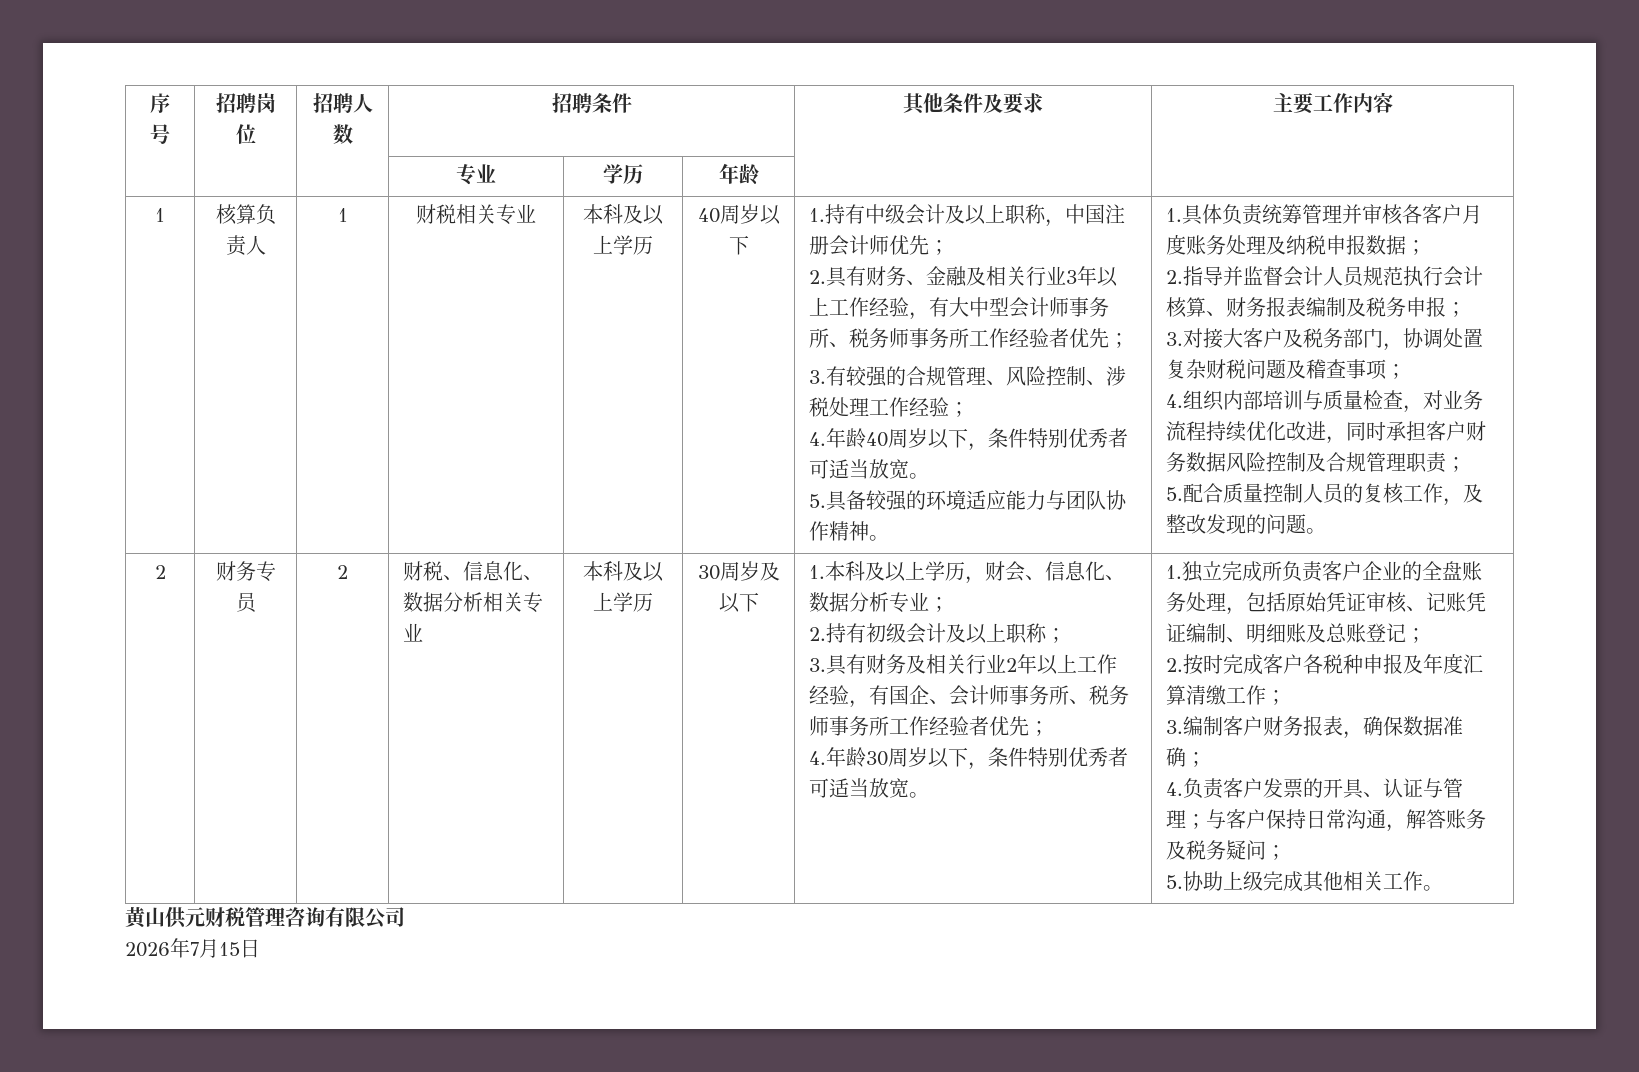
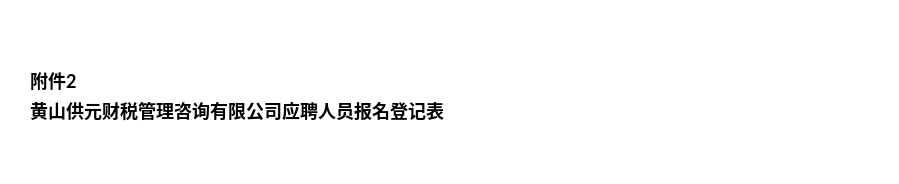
[150,93,170,113] [150,124,170,144] [215,93,276,113] [235,124,256,144] [312,93,373,113] [332,124,353,144] [551,93,632,113] [903,93,1043,115] [1272,92,1393,114] [456,163,496,185] [603,164,643,184] [718,163,759,185] [155,208,165,222] [215,204,276,225] [225,235,266,256] [337,208,348,222] [416,204,536,225] [583,204,664,225] [593,235,653,255] [697,204,781,225] [728,235,749,255] [809,204,1126,227] [809,235,950,256] [809,266,1119,287] [809,297,1110,320] [809,328,1130,348] [809,366,1127,387] [809,397,970,417] [809,428,1129,451] [809,459,930,479] [809,490,1128,511] [809,521,890,541] [1166,204,1483,225] [1166,234,1427,255] [1166,266,1484,287] [1166,297,1467,318] [1166,328,1484,351] [1166,359,1407,380] [1166,390,1484,413] [1166,421,1487,444] [1166,452,1467,473] [1166,483,1484,506] [1166,514,1327,534] [154,565,166,579] [215,561,276,582] [235,592,258,613] [337,565,348,579] [403,561,544,581] [403,592,544,613] [403,623,424,642] [583,561,664,582] [593,592,653,612] [697,561,780,581] [718,592,759,613] [809,561,1126,584] [809,592,950,613] [809,623,1067,644] [809,654,1118,675] [809,685,1130,708] [809,716,1050,736] [809,747,1129,770] [809,778,930,798] [1166,561,1483,582] [1166,592,1487,615] [1166,623,1427,643] [1166,653,1484,675] [1166,685,1287,705] [1166,716,1464,739] [1166,747,1207,767] [1166,778,1464,799] [1166,809,1487,832] [1166,840,1287,860] [1166,871,1444,892] 序号 | 招聘岗位 | 招聘人数 | 招聘条件 | 其他条件及要求 | 主要工作内容 // | | | 专业 | 学历 | 年龄 | | // 1 | 核算负责人 | 1 | 财税相关专业 | 本科及以上学历 | 40周岁以下 | 1.持有中级会计及以上职称，中国注册会计师优先； // 2.具有财务、金融及相关行业3年以上工作经验，有大中型会计师事务所、税务师事务所工作经验者优先； // 3.有较强的合规管理、风险控制、涉税处理工作经验； // 4.年龄40周岁以下，条件特别优秀者可适当放宽。 // 5.具备较强的环境适应能力与团队协作精神。 | 1.具体负责统筹管理并审核各客户月度账务处理及纳税申报数据； // 2.指导并监督会计人员规范执行会计核算、财务报表编制及税务申报； // 3.对接大客户及税务部门，协调处置复杂财税问题及稽查事项； // 4.组织内部培训与质量检查，对业务流程持续优化改进，同时承担客户财务数据风险控制及合规管理职责； // 5.配合质量控制人员的复核工作，及整改发现的问题。 // 2 | 财务专员 | 2 | 财税、信息化、数据分析相关专业 | 本科及以上学历 | 30周岁及以下 | 1.本科及以上学历，财会、信息化、数据分析专业； // 2.持有初级会计及以上职称； // 3.具有财务及相关行业2年以上工作经验，有国企、会计师事务所、税务师事务所工作经验者优先； // 4.年龄30周岁以下，条件特别优秀者可适当放宽。 | 1.独立完成所负责客户企业的全盘账务处理，包括原始凭证审核、记账凭证编制、明细账及总账登记； // 2.按时完成客户各税种申报及年度汇算清缴工作； // 3.编制客户财务报表，确保数据准确； // 4.负责客户发票的开具、认证与管理；与客户保持日常沟通，解答账务及税务疑问； // 5.协助上级完成其他相关工作。 -> [30,72,76,91] 附件2
[125,938,260,958] // 2026年7月15日 -> [282,101,444,121] 应聘人员报名登记表

